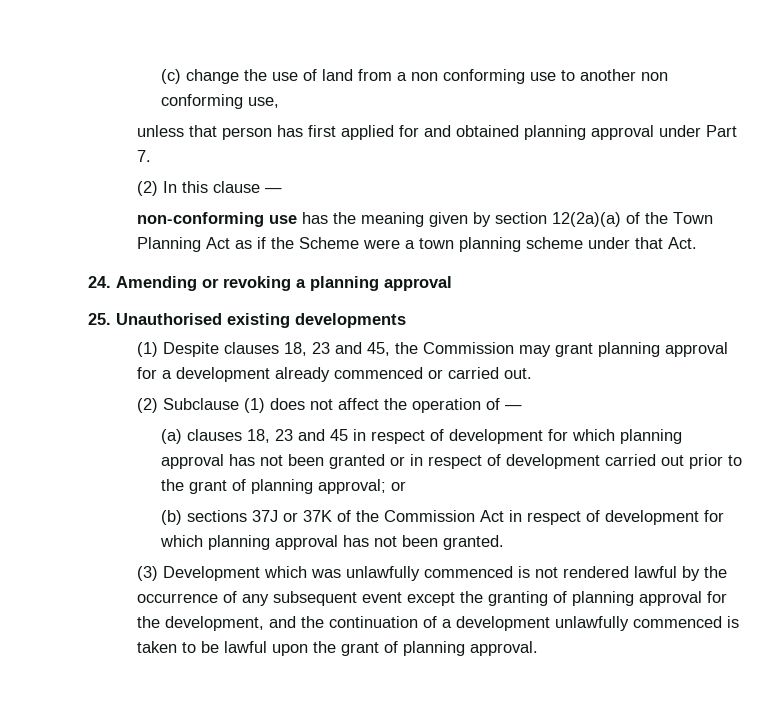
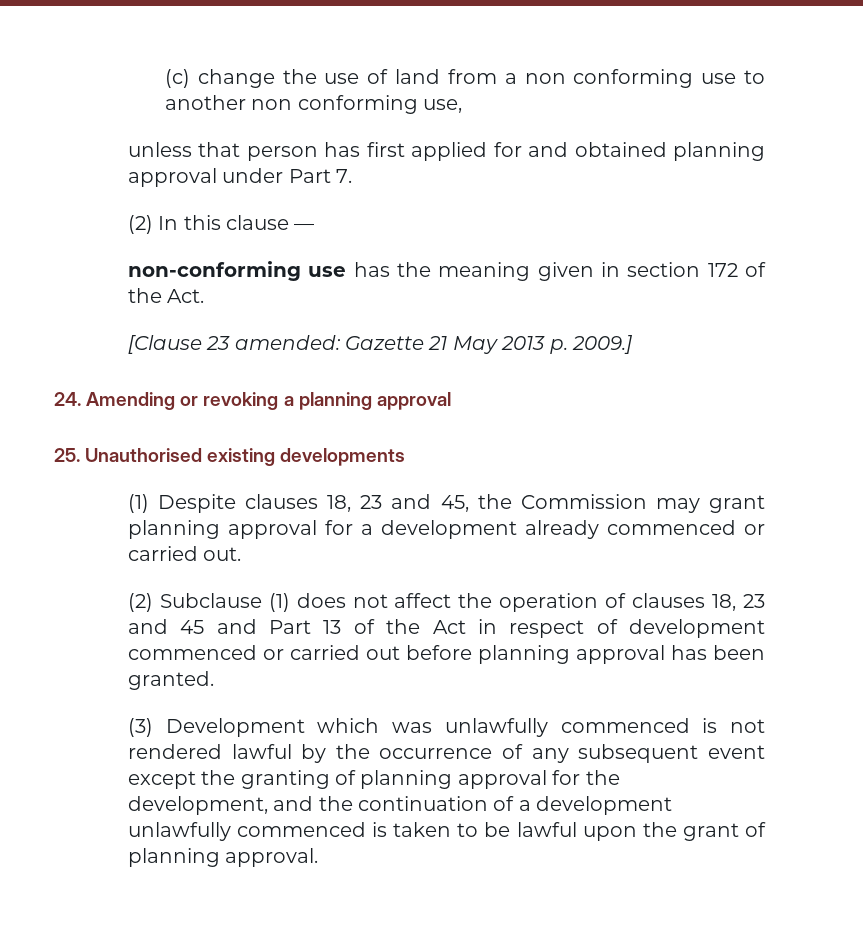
[472,212,713,227] [136,237,697,252] by section 12(2a)(a) of the Town Planning Act as if the Scheme were a town planning scheme under that Act. -> [600,262,766,277] [127,288,205,303] [127,335,634,354] in section 172 of the Act. // [Clause 23 amended: Gazette 21 May 2013 p. 2009.]
[504,405,522,410] [160,429,182,444] — // (a) -> (627, 600) none
[352,429,682,444] [160,454,742,469] [160,479,406,494] [160,510,475,525] in respect of development for which planning approval has not been granted or in respect of development carried out prior to the grant of planning approval; or // (b) sections 37J or 37K of the Commission -> [216,619,421,634] and Part 13 of the
[703,510,724,522] [159,535,397,550] for which planning approval has not -> [127,645,707,664] commenced or carried out before planning approval has

